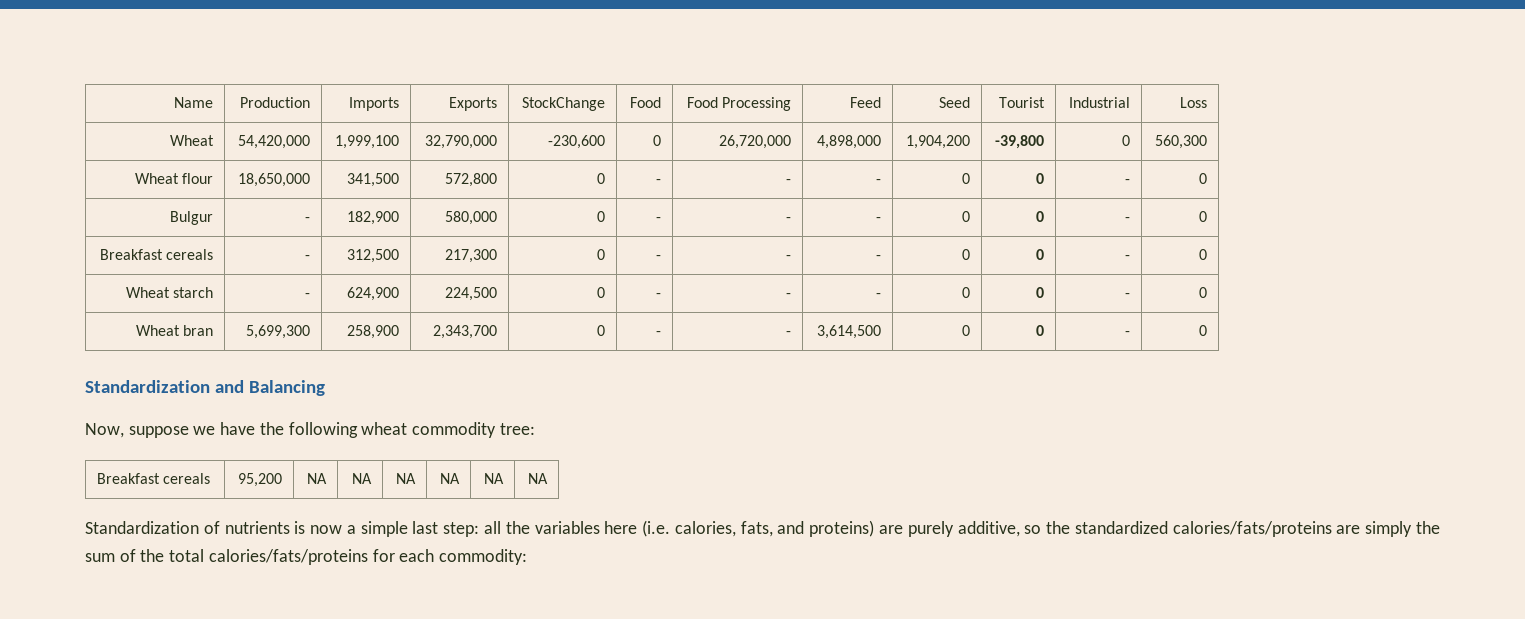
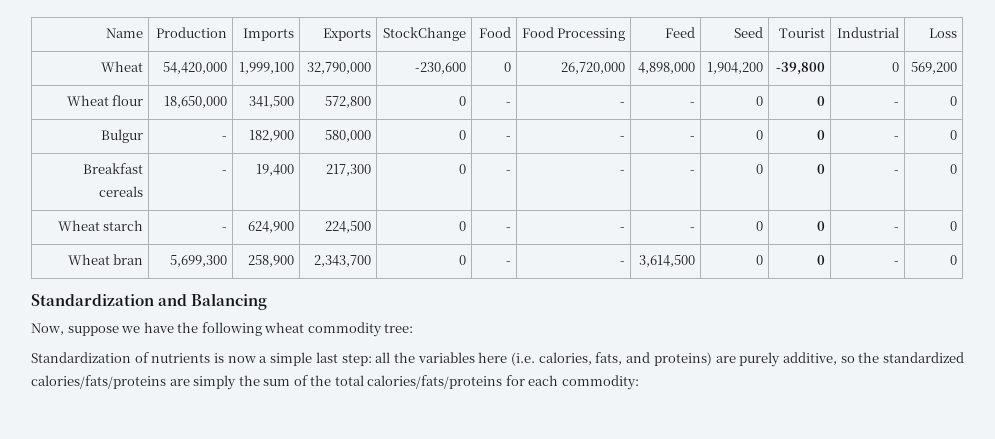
[1154,135,1207,149] 560,300 -> [911,62,958,74] 569,200
[346,249,399,263] 312,500 -> [256,164,295,176] 19,400
[97,473,211,484] [237,473,282,487] [306,473,327,484] [351,473,372,484] [395,473,416,484] [439,473,460,484] [483,473,504,484] [527,473,548,484] // Breakfast cereals | 95,200 | NA | NA | NA | NA | NA | NA -> (414, 328) none

